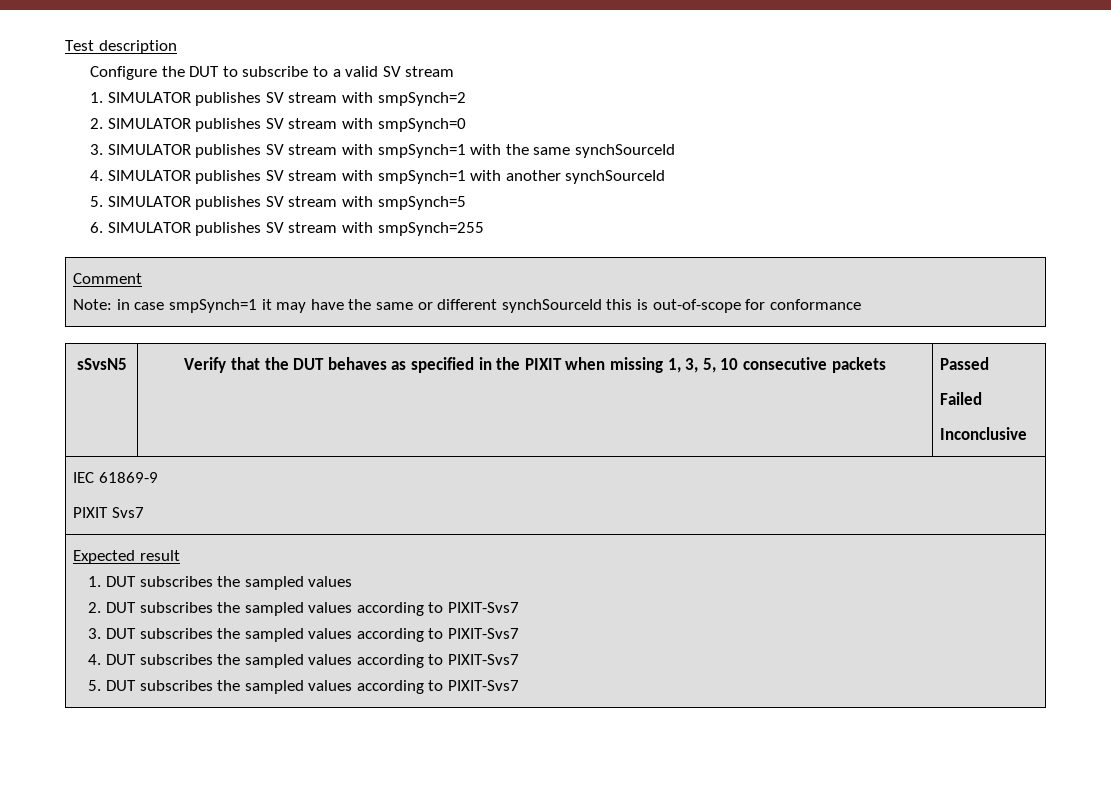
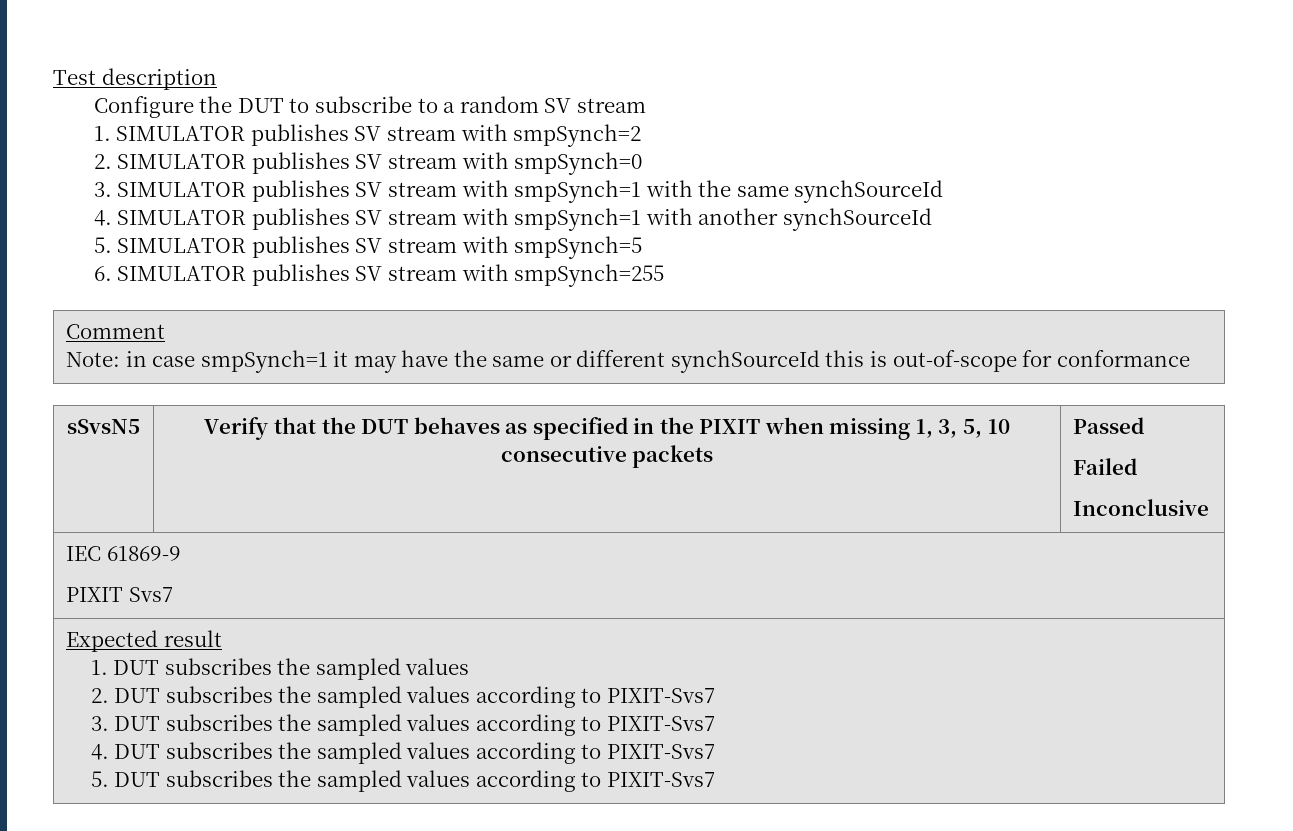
[345,66,379,77] valid -> [459,96,539,113] random

